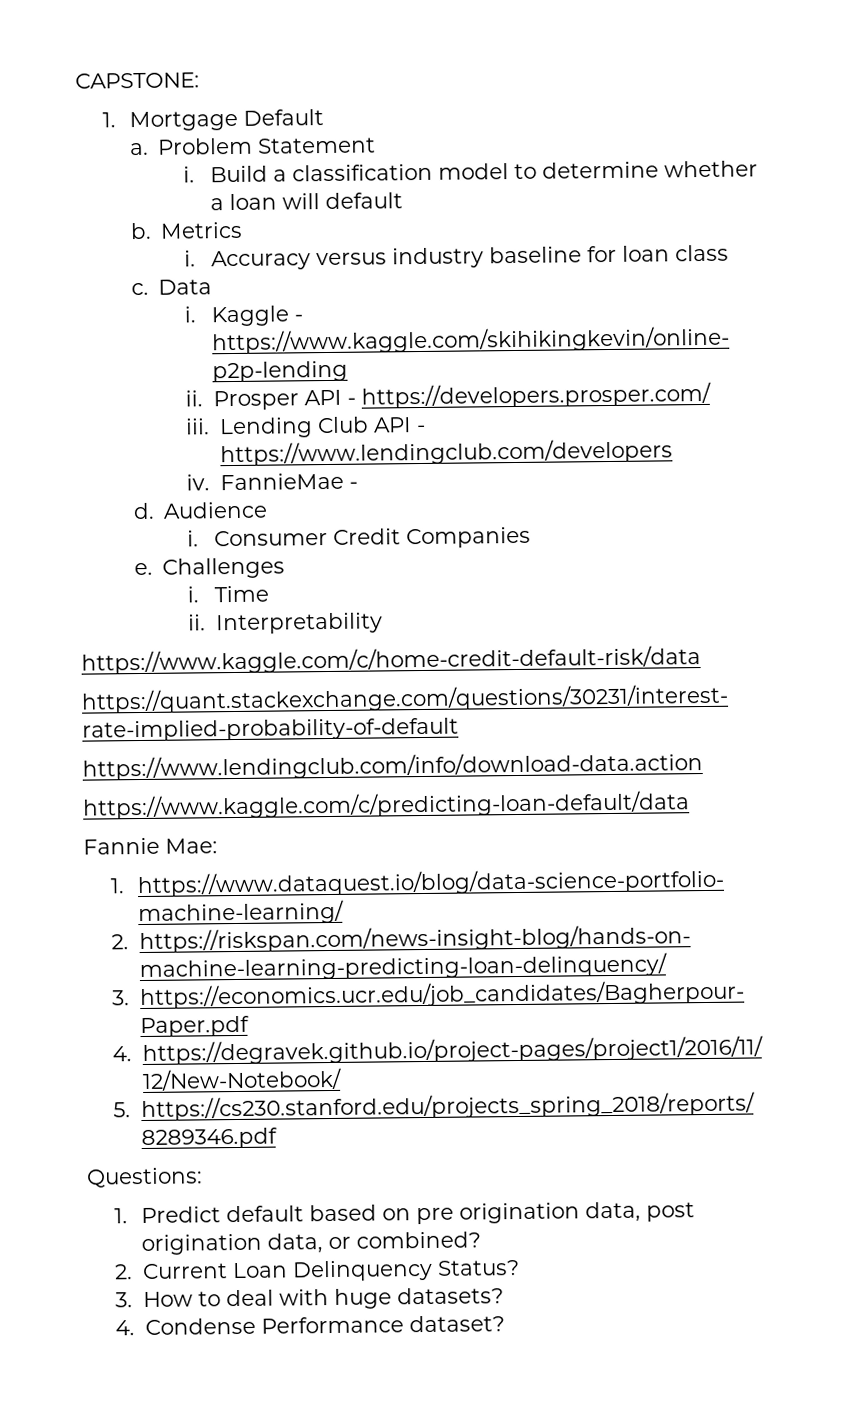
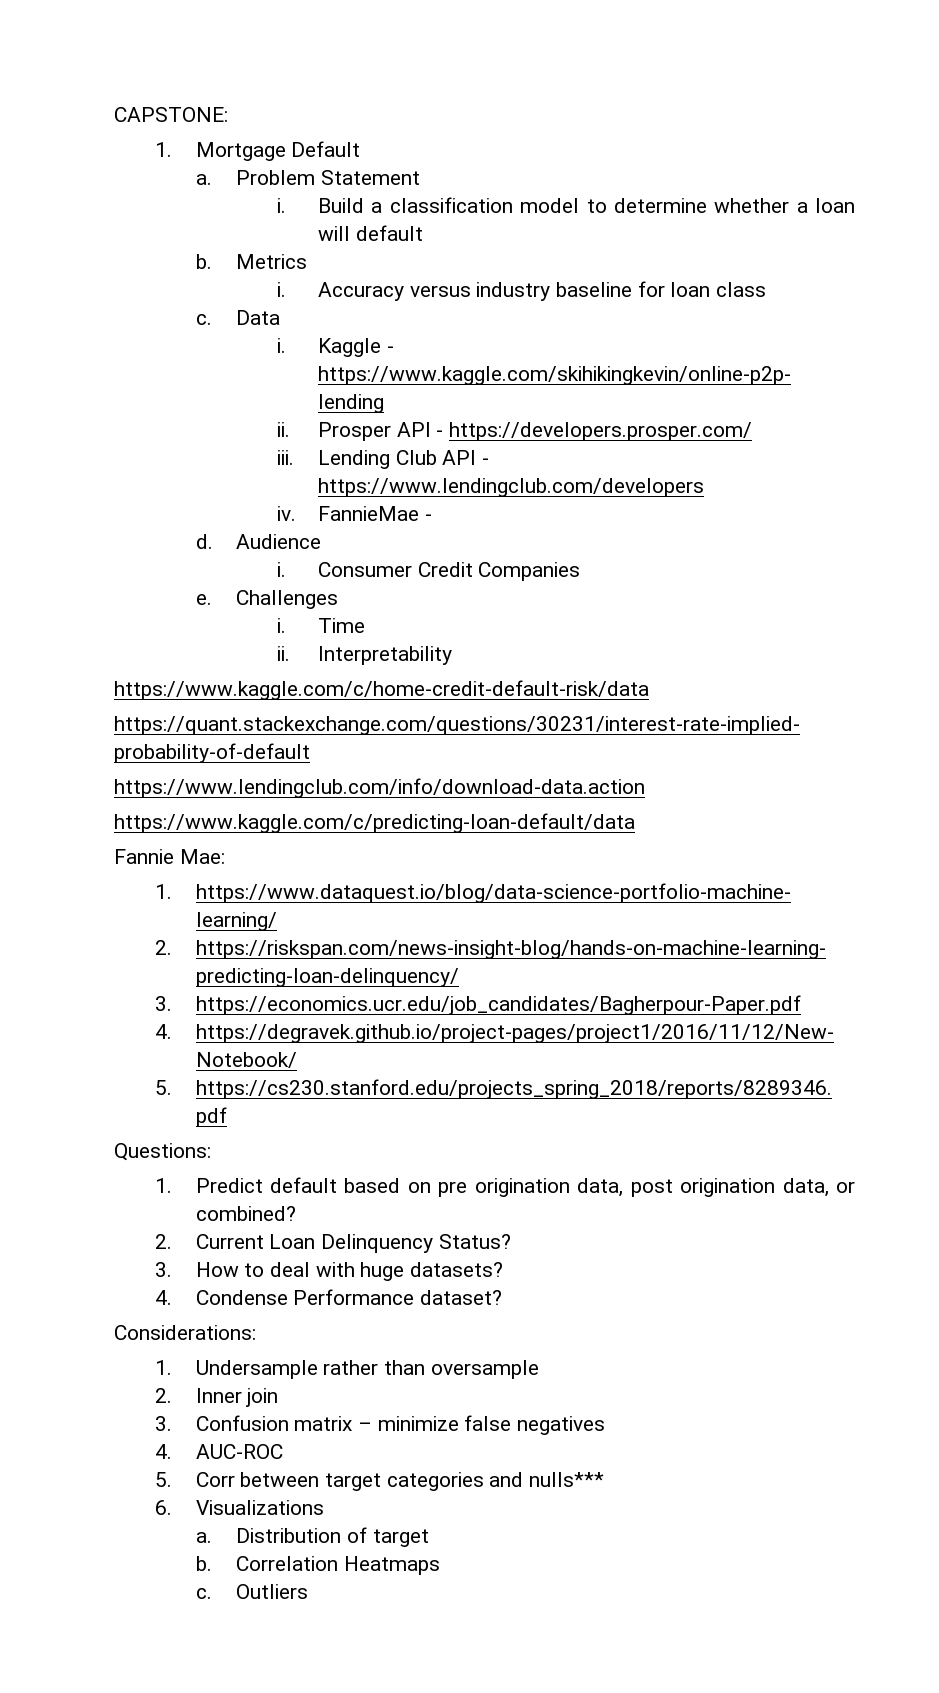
(505, 1324) none -> [114,1325,256,1340] [154,1360,539,1379] [154,1388,279,1407] [154,1415,605,1435] [154,1444,283,1459] [154,1472,604,1491] [154,1500,324,1515] [195,1527,429,1547] [195,1556,441,1575] [195,1584,309,1599] // Considerations: // 1. Undersample rather than oversample // 2. Inner join // 3. Confusion matrix – minimize false negatives // 4. AUC-ROC // 5. Corr between target categories and nulls*** // 6. Visualizations // a. Distribution of target // b. Correlation Heatmaps // c. Outliers

